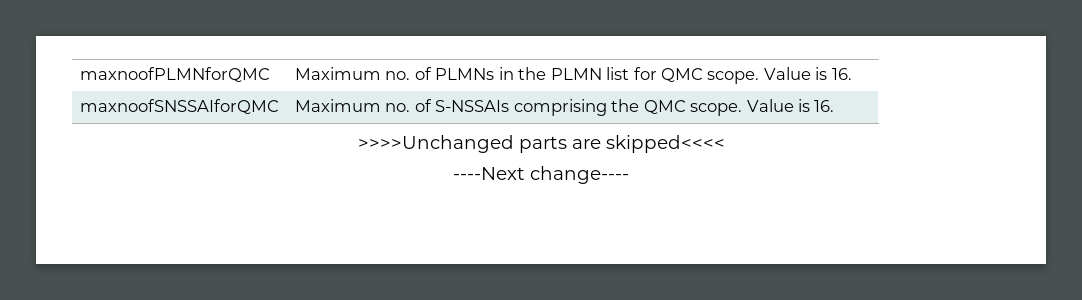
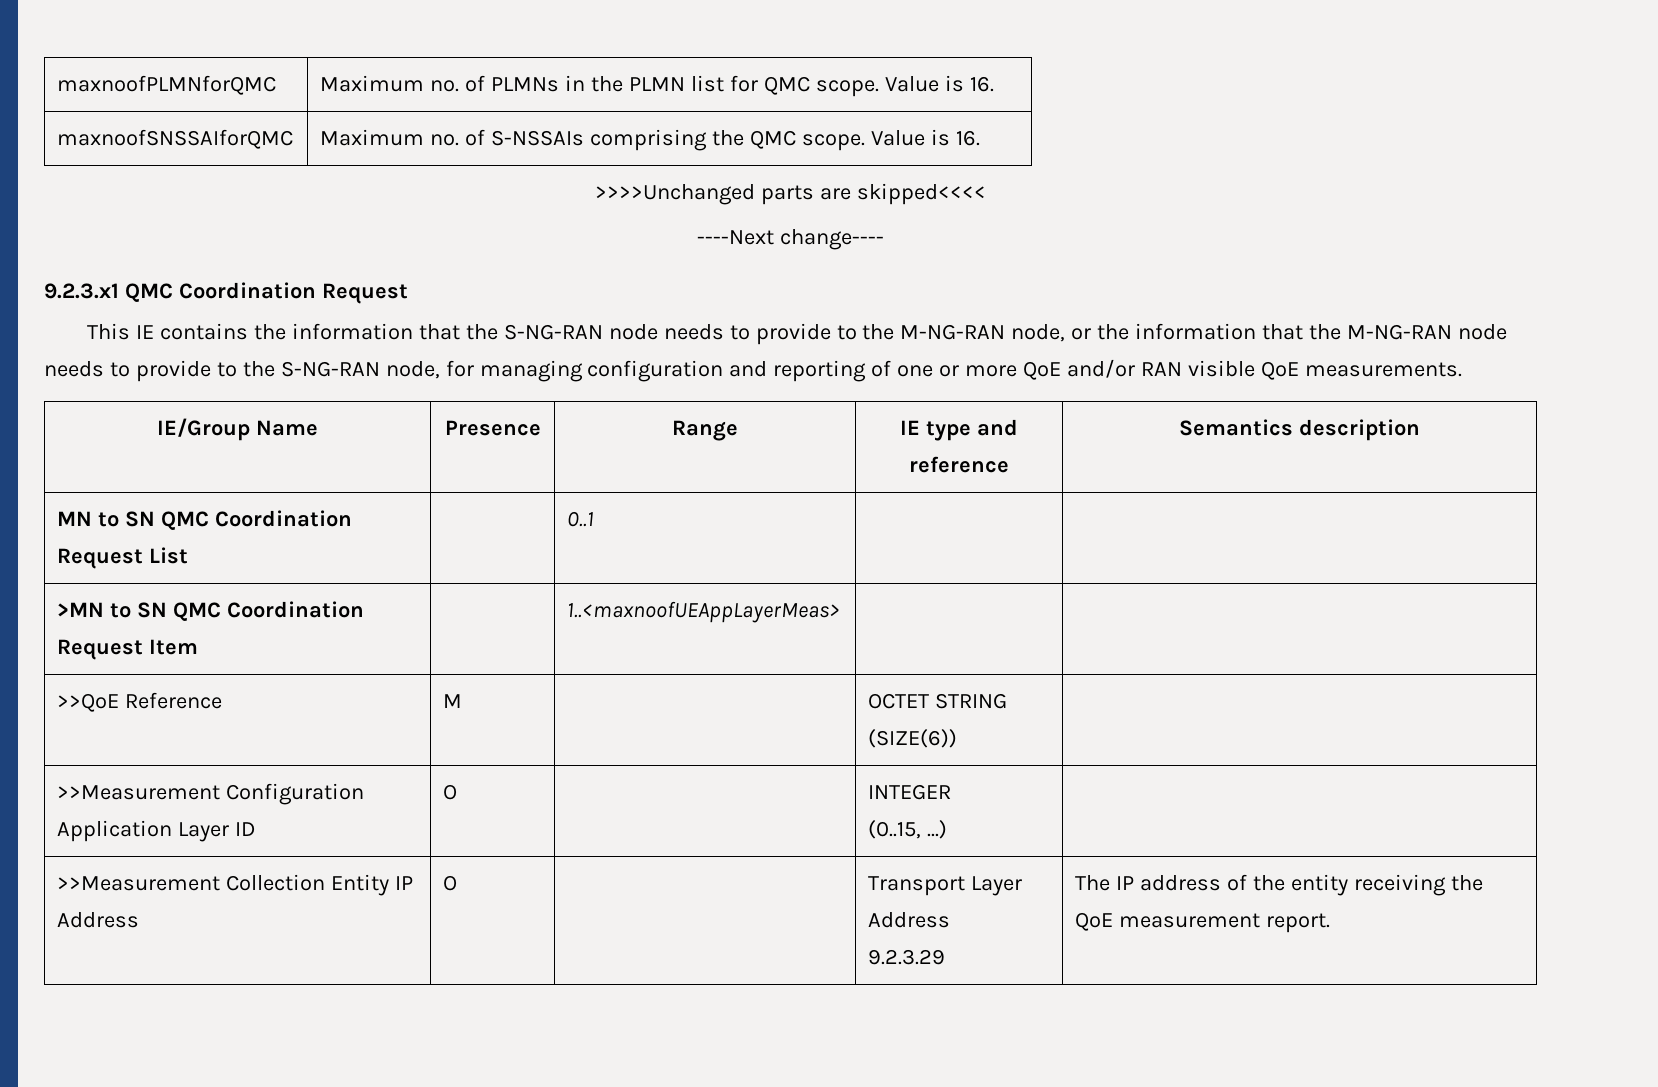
(629, 175) none -> [44,282,408,304] [87,323,1507,345] [44,359,1462,382] [157,418,318,441] [444,420,541,436] [672,420,739,441] [900,419,1018,441] [909,456,1010,473] [1179,419,1420,441] [57,510,353,530] [57,547,189,569] [567,511,595,527] [57,601,365,621] [57,639,199,660] [567,601,841,623] [57,692,223,712] [443,694,463,708] [868,693,1008,709] [868,729,958,748] [57,783,365,805] [57,820,257,842] [443,784,458,800] [868,784,952,800] [868,820,948,839] [57,874,414,896] [57,912,140,928] [443,875,458,891] [868,876,1023,896] [868,912,951,928] [868,949,946,965] [1075,874,1483,896] [1075,912,1331,933] // 9.2.3.x1 QMC Coordination Request // This IE contains the information that the S-NG-RAN node needs to provide to the M-NG-RAN node, or the information that the M-NG-RAN node needs to provide to the S-NG-RAN node, for managing configuration and reporting of one or more QoE and/or RAN visible QoE measurements. // IE/Group Name | Presence | Range | IE type and reference | Semantics description // MN to SN QMC Coordination Request List | | 0..1 | | // >MN to SN QMC Coordination Request Item | | 1..<maxnoofUEAppLayerMeas> | | // >>QoE Reference | M | | OCTET STRING (SIZE(6)) | // >>Measurement Configuration Application Layer ID | O | | INTEGER // (0..15, ...) | // >>Measurement Collection Entity IP Address | O | | Transport Layer Address // 9.2.3.29 | The IP address of the entity receiving the QoE measurement report.

